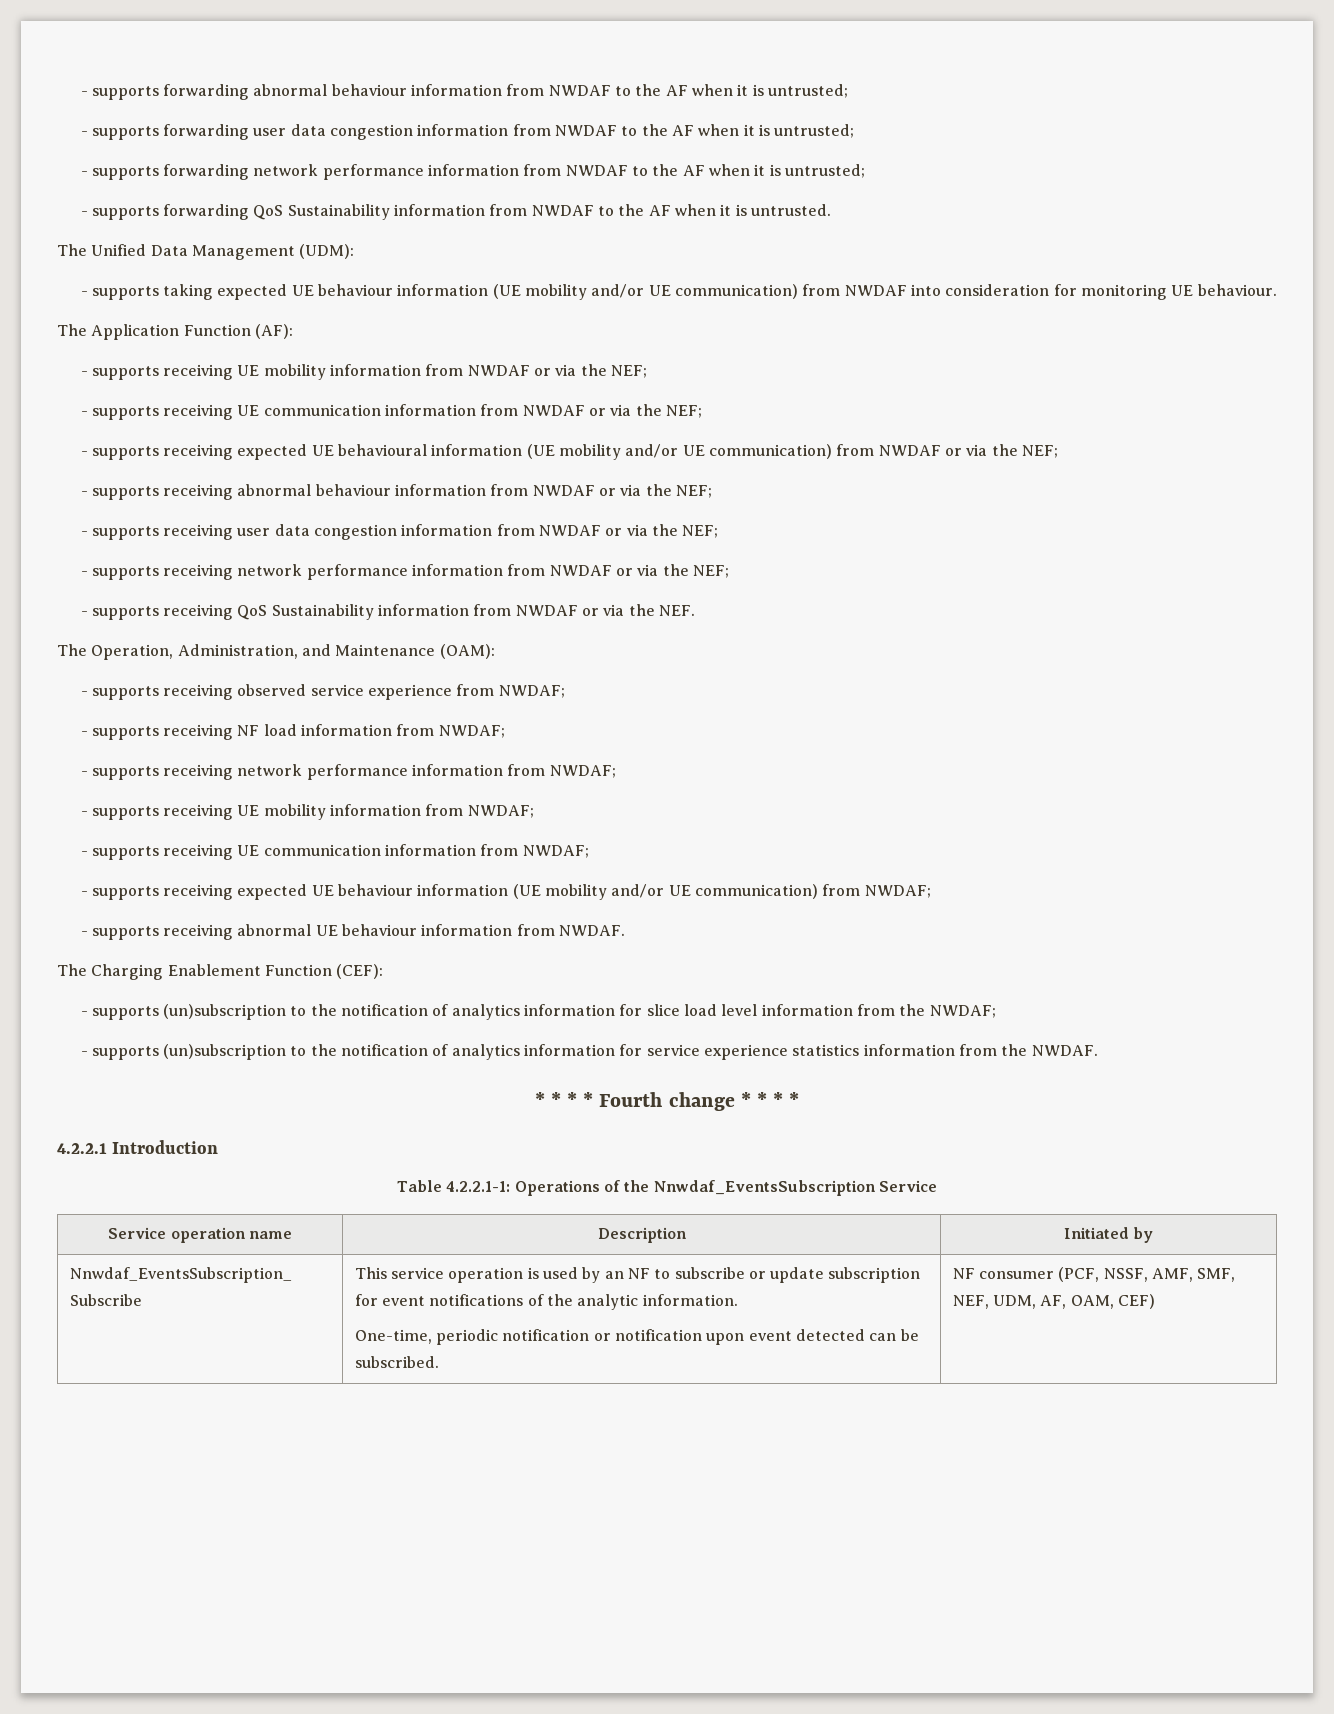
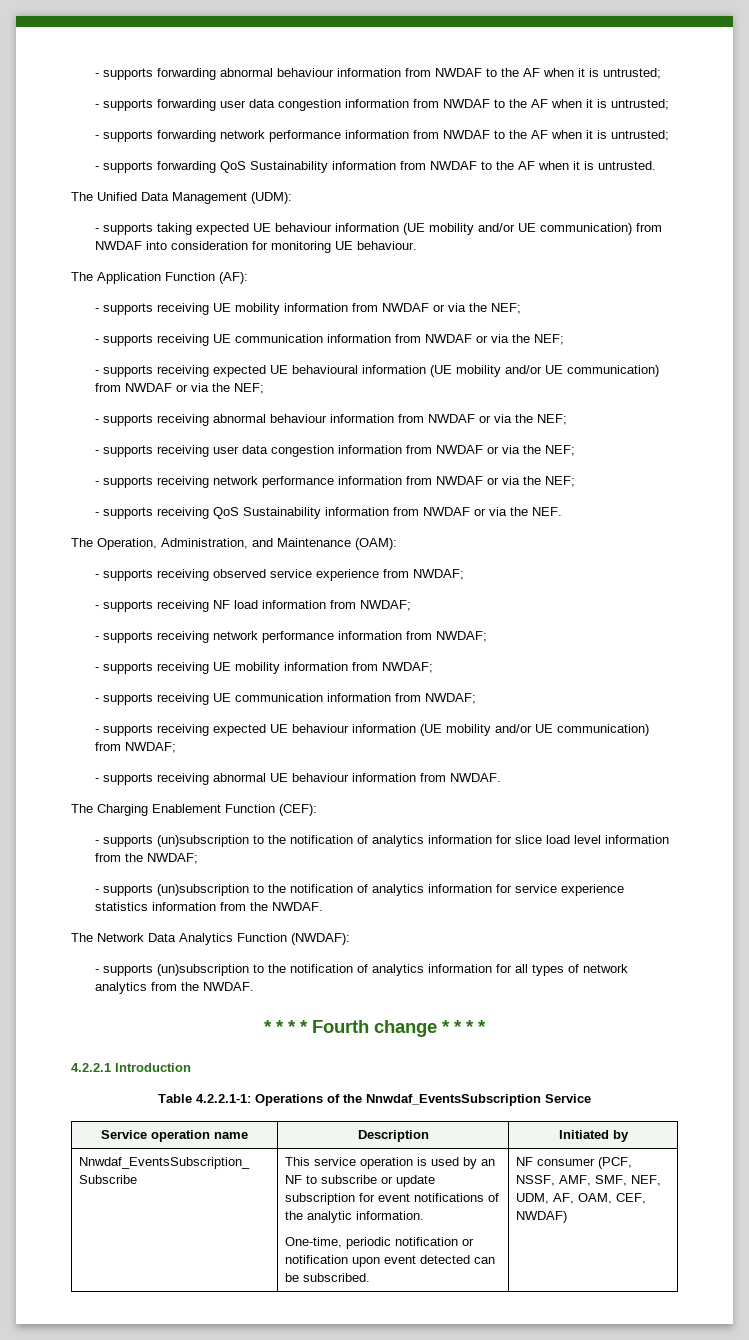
(1098, 1050) none -> [71,933,350,945] [94,964,628,976] [94,982,254,994] // The Network Data Analytics Function (NWDAF): // - supports (un)subscription to the notification of analytics information for all types of network analytics from the NWDAF.
[1117,1294,1155,1309] CEF) -> [616,1193,647,1204] [516,1211,568,1223] CEF, NWDAF)

